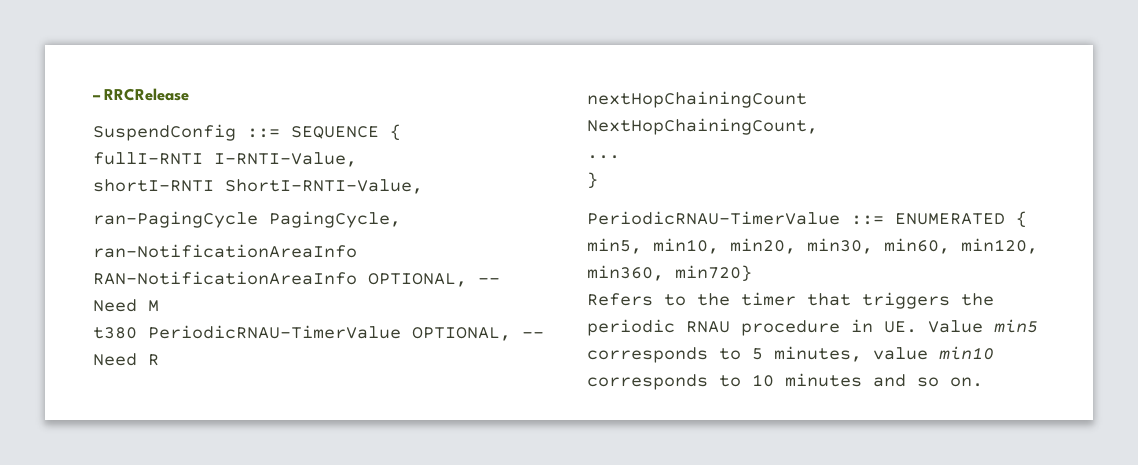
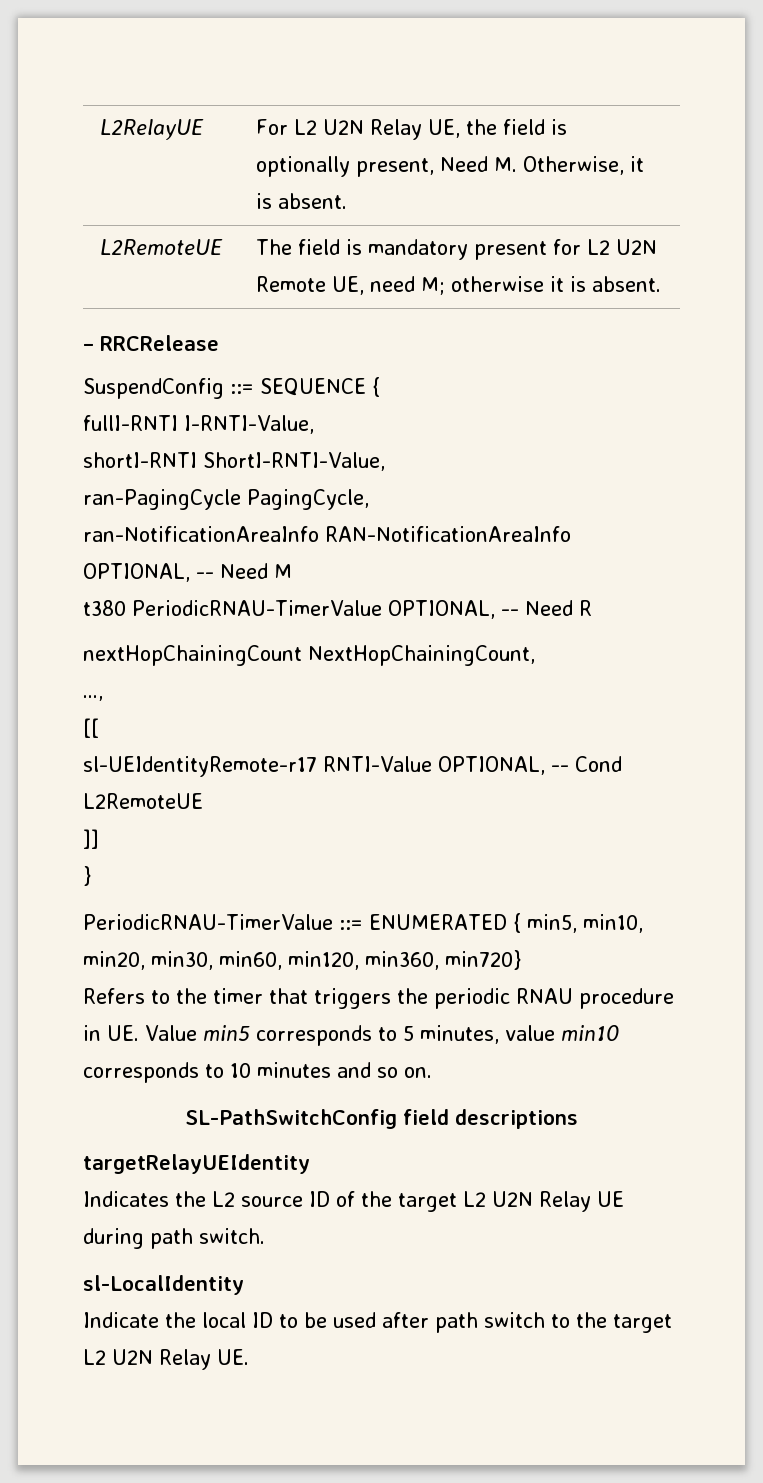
(93, 97) none -> [99,119,204,140] [255,119,567,140] [255,156,644,177] [255,193,347,209] [99,239,223,255] [255,239,657,260] [255,276,661,295] L2RelayUE | For L2 U2N Relay UE, the field is optionally present, Need M. Otherwise, it is absent. // L2RemoteUE | The field is mandatory present for L2 U2N Remote UE, need M; otherwise it is absent. //
[587,155,620,159] ... -> [83,695,103,701] [83,718,99,738] [83,756,622,777] [83,793,203,809] [83,829,99,849] ..., // [[ // sl-UEIdentityRemote-r17 RNTI-Value OPTIONAL, -- Cond L2RemoteUE // ]]
(983, 382) none -> [185,1109,578,1129] [83,1154,310,1174] [83,1191,624,1212] [83,1228,265,1249] [83,1275,244,1295] [83,1312,672,1333] [83,1349,249,1370] // SL-PathSwitchConfig field descriptions // targetRelayUEIdentity // Indicates the L2 source ID of the target L2 U2N Relay UE during path switch. // sl-LocalIdentity // Indicate the local ID to be used after path switch to the target L2 U2N Relay UE.

